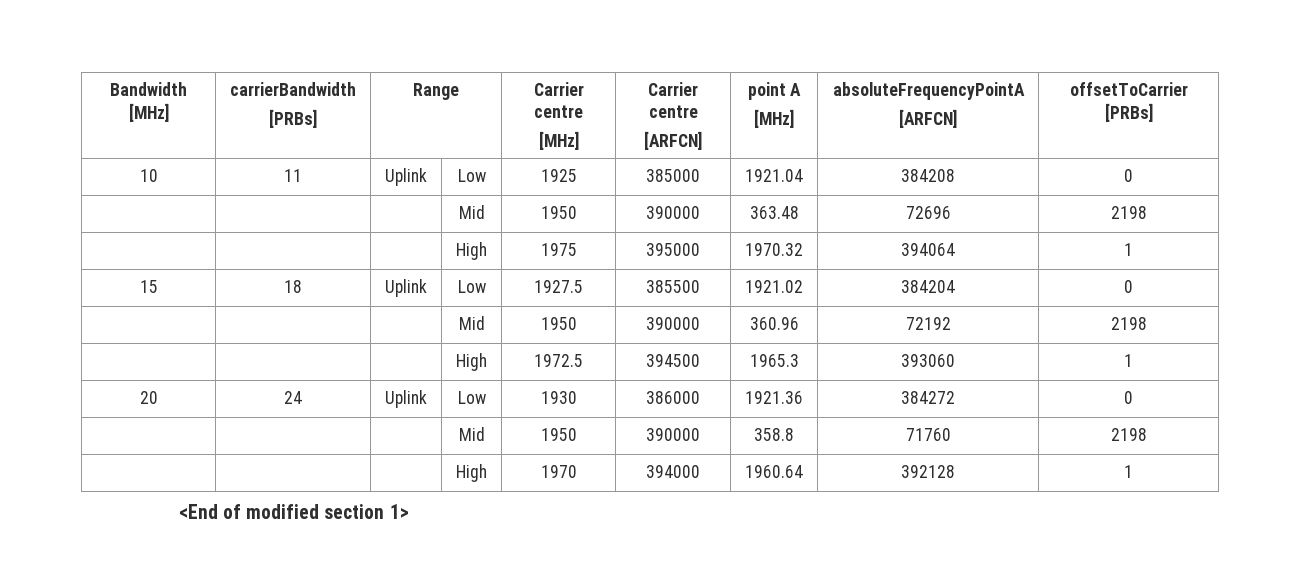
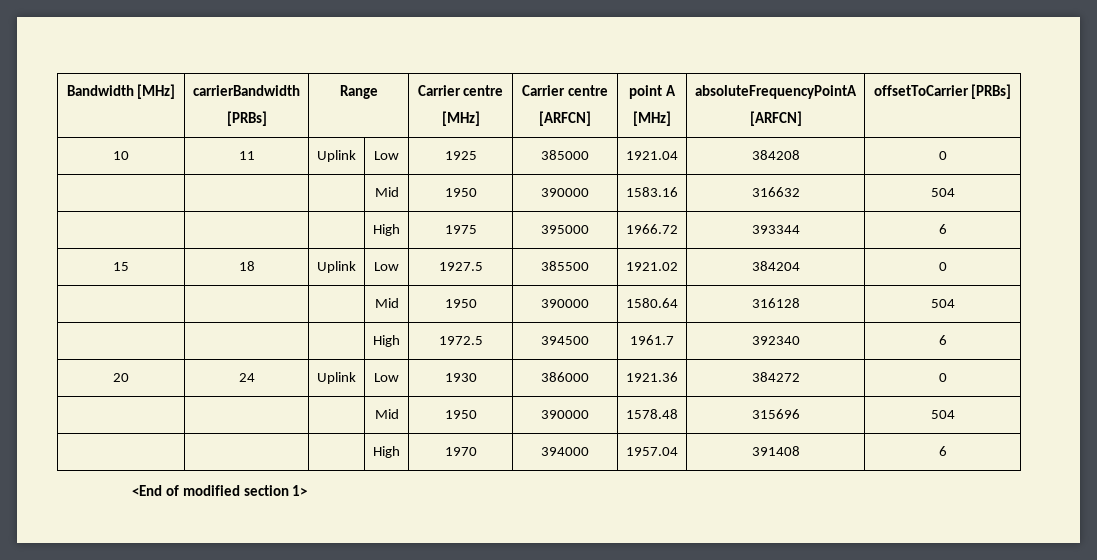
[749,206,799,219] [905,206,951,219] [1110,206,1147,219] 363.48 | 72696 | 2198 -> [626,187,678,197] [751,187,800,197] [930,188,955,197] 1583.16 | 316632 | 504
[745,243,803,256] [901,243,955,256] [1124,243,1133,256] 1970.32 | 394064 | 1 -> [626,224,678,234] [751,225,800,234] [938,224,947,234] 1966.72 | 393344 | 6
[749,317,799,330] [905,317,951,330] [1110,317,1147,330] 360.96 | 72192 | 2198 -> [626,298,678,308] [751,298,800,308] [930,299,955,308] 1580.64 | 316128 | 504
[749,354,799,367] [901,354,955,367] [1124,354,1133,367] 1965.3 | 393060 | 1 -> [630,335,674,345] [751,336,800,345] [938,335,947,345] 1961.7 | 392340 | 6
[754,428,794,441] [905,428,951,441] [1110,428,1147,441] 358.8 | 71760 | 2198 -> [626,409,678,419] [751,409,800,419] [930,410,955,419] 1578.48 | 315696 | 504
[745,465,803,478] [901,465,955,478] [1124,465,1133,478] 1960.64 | 392128 | 1 -> [626,447,678,456] [751,446,800,456] [938,446,947,456] 1957.04 | 391408 | 6

